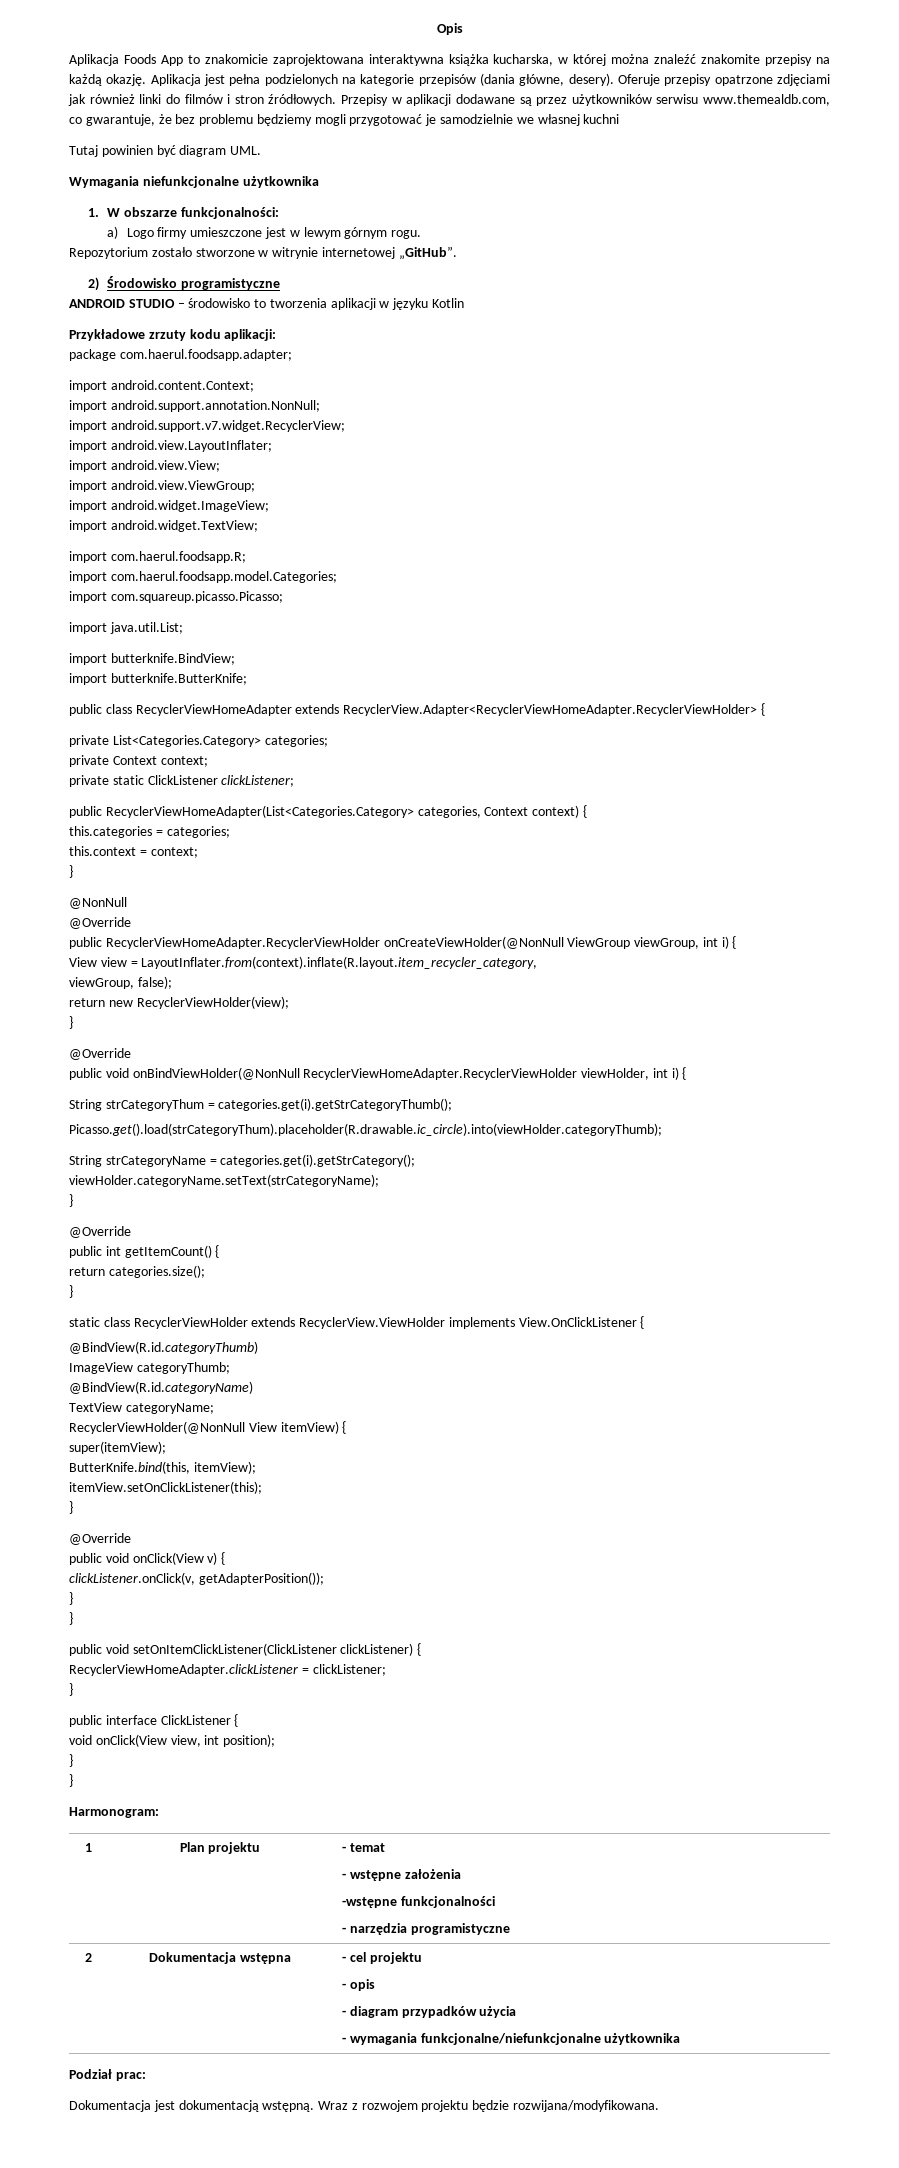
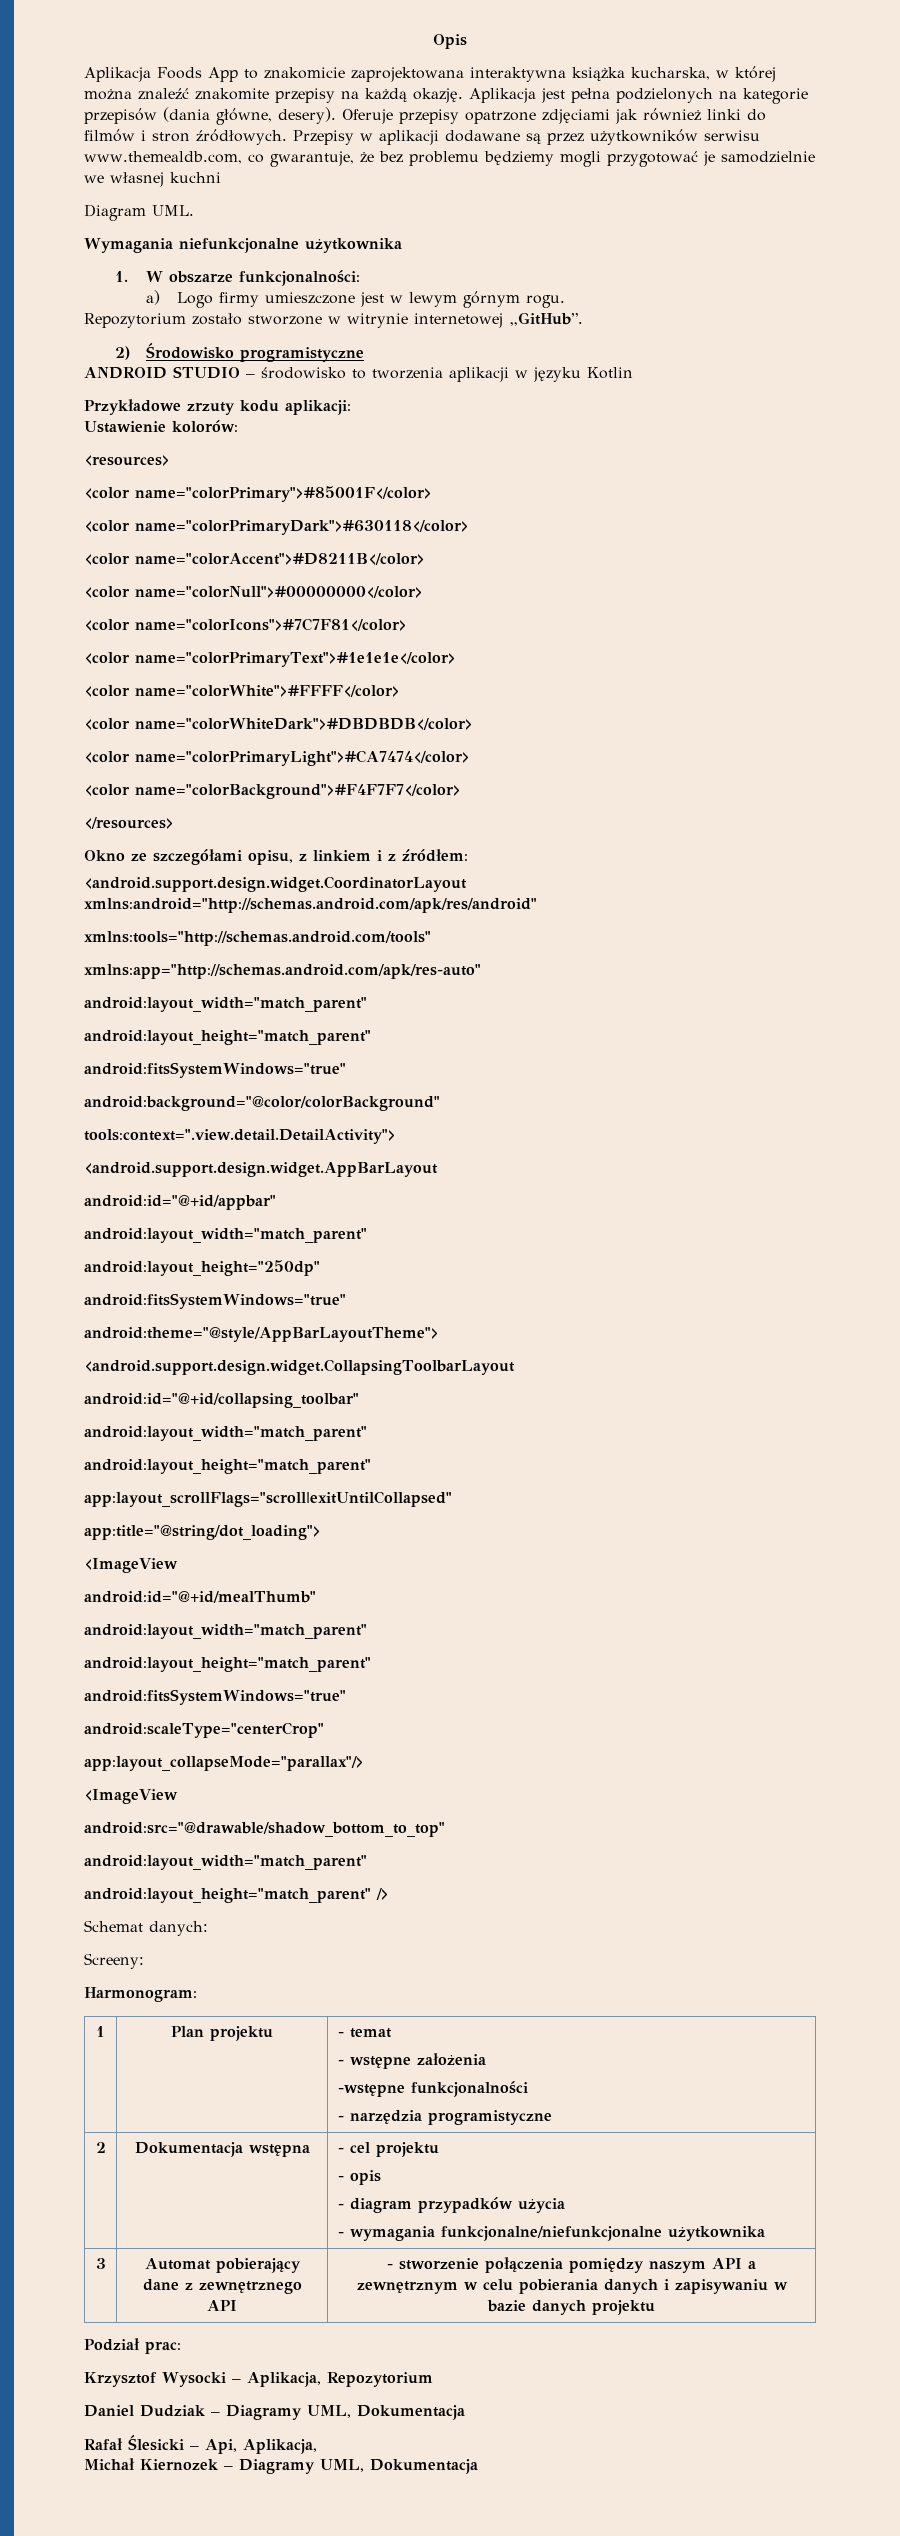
[69,145,227,157] Tutaj powinien być diagram -> [84,204,146,221] Diagram
[69,349,292,361] [69,380,254,392] [69,400,320,412] [69,420,345,432] [69,440,272,452] [69,460,220,472] [69,480,255,492] [69,500,269,512] [69,520,258,532] [69,551,246,563] [69,571,337,583] [69,591,283,603] [69,622,183,634] [69,653,235,665] [69,673,247,685] [69,703,765,716] [69,735,328,747] [69,755,208,767] [69,775,295,787] [69,805,587,818] [69,826,230,838] [69,846,198,858] [69,865,73,878] [69,897,127,909] [69,917,131,929] [69,936,737,949] [69,956,538,969] [69,976,172,989] [69,996,289,1009] [69,1016,73,1029] [69,1048,131,1060] [69,1067,687,1080] [69,1098,453,1111] [69,1123,662,1136] [69,1154,416,1167] [69,1174,379,1187] [69,1194,73,1207] [69,1226,131,1238] [69,1245,220,1258] [69,1265,205,1278] [69,1285,73,1298] [69,1316,645,1329] [69,1341,258,1354] [69,1362,230,1374] [69,1381,253,1394] [69,1402,214,1414] [69,1421,347,1434] [69,1441,166,1454] [69,1461,256,1474] [69,1481,262,1494] [69,1501,73,1514] [69,1533,131,1545] [69,1552,226,1565] [69,1572,324,1585] [69,1592,73,1605] [69,1612,73,1625] [69,1643,422,1656] [69,1664,386,1676] [69,1683,73,1696] [69,1714,239,1727] [69,1734,276,1747] [69,1754,73,1767] [69,1774,73,1787] package com.haerul.foodsapp.adapter; // import android.content.Context; // import android.support.annotation.NonNull; // import android.support.v7.widget.RecyclerView; // import android.view.LayoutInflater; // import android.view.View; // import android.view.ViewGroup; // import android.widget.ImageView; // import android.widget.TextView; // import com.haerul.foodsapp.R; // import com.haerul.foodsapp.model.Categories; // import com.squareup.picasso.Picasso; // import java.util.List; // import butterknife.BindView; // import butterknife.ButterKnife; // public class RecyclerViewHomeAdapter extends RecyclerView.Adapter<RecyclerViewHomeAdapter.RecyclerViewHolder> { // private List<Categories.Category> categories; // private Context context; // private static ClickListener clickListener; // public RecyclerViewHomeAdapter(List<Categories.Category> categories, Context context) { // this.categories = categories; // this.context = context; // } // @NonNull // @Override // public RecyclerViewHomeAdapter.RecyclerViewHolder onCreateViewHolder(@NonNull ViewGroup viewGroup, int i) { // View view = LayoutInflater.from(context).inflate(R.layout.item_recycler_category, // viewGroup, false); // return new RecyclerViewHolder(view); // } // @Override // public void onBindViewHolder(@NonNull RecyclerViewHomeAdapter.RecyclerViewHolder viewHolder, int i) { // String strCategoryThum = categories.get(i).getStrCategoryThumb(); // Picasso.get().load(strCategoryThum).placeholder(R.drawable.ic_circle).into(viewHolder.categoryThumb); // String strCategoryName = categories.get(i).getStrCategory(); // viewHolder.categoryName.setText(strCategoryName); // } // @Override // public int getItemCount() { // return categories.size(); // } // static class RecyclerViewHolder extends RecyclerView.ViewHolder implements View.OnClickListener { // @BindView(R.id.categoryThumb) // ImageView categoryThumb; // @BindView(R.id.categoryName) // TextView categoryName; // RecyclerViewHolder(@NonNull View itemView) { // super(itemView); // ButterKnife.bind(this, itemView); // itemView.setOnClickListener(this); // } // @Override // public void onClick(View v) { // clickListener.onClick(v, getAdapterPosition()); // } // } // public void setOnItemClickListener(ClickListener clickListener) { // RecyclerViewHomeAdapter.clickListener = clickListener; // } // public interface ClickListener { // void onClick(View view, int position); // } // } -> [84,420,238,433] [84,455,170,466] [84,486,432,502] [84,520,469,535] [84,553,425,565] [84,586,423,598] [84,618,407,631] [84,652,456,667] [84,685,400,697] [84,718,473,730] [84,750,470,766] [84,784,461,799] [84,817,174,829] [84,849,468,865] [84,876,467,892] [84,898,537,913] [84,931,431,946] [84,964,481,979] [84,997,367,1012] [84,1030,371,1045] [84,1062,346,1078] [84,1096,440,1111] [84,1129,396,1144] [84,1162,438,1177] [84,1195,276,1210] [84,1228,367,1243] [84,1260,320,1276] [84,1293,346,1309] [84,1327,439,1342] [84,1359,515,1375] [84,1393,359,1408] [84,1426,367,1441] [84,1459,371,1474] [84,1491,452,1507] [84,1525,321,1540] [84,1558,178,1573] [84,1591,316,1603] [84,1624,367,1639] [84,1657,371,1672] [84,1689,346,1705] [84,1722,324,1738] [84,1756,364,1771] [84,1789,178,1804] [84,1822,445,1837] [84,1855,367,1870] [84,1888,389,1903] [84,1920,208,1936] [84,1953,144,1969] Ustawienie kolorów: // <resources> // <color name="colorPrimary">#85001F</color> // <color name="colorPrimaryDark">#630118</color> // <color name="colorAccent">#D8211B</color> // <color name="colorNull">#00000000</color> // <color name="colorIcons">#7C7F81</color> // <color name="colorPrimaryText">#1e1e1e</color> // <color name="colorWhite">#FFFF</color> // <color name="colorWhiteDark">#DBDBDB</color> // <color name="colorPrimaryLight">#CA7474</color> // <color name="colorBackground">#F4F7F7</color> // </resources> // Okno ze szczegółami opisu, z linkiem i z źródłem: // <android.support.design.widget.CoordinatorLayout xmlns:android="http://schemas.android.com/apk/res/android" // xmlns:tools="http://schemas.android.com/tools" // xmlns:app="http://schemas.android.com/apk/res-auto" // android:layout_width="match_parent" // android:layout_height="match_parent" // android:fitsSystemWindows="true" // android:background="@color/colorBackground" // tools:context=".view.detail.DetailActivity"> // <android.support.design.widget.AppBarLayout // android:id="@+id/appbar" // android:layout_width="match_parent" // android:layout_height="250dp" // android:fitsSystemWindows="true" // android:theme="@style/AppBarLayoutTheme"> // <android.support.design.widget.CollapsingToolbarLayout // android:id="@+id/collapsing_toolbar" // android:layout_width="match_parent" // android:layout_height="match_parent" // app:layout_scrollFlags="scroll|exitUntilCollapsed" // app:title="@string/dot_loading"> // <ImageView // android:id="@+id/mealThumb" // android:layout_width="match_parent" // android:layout_height="match_parent" // android:fitsSystemWindows="true" // android:scaleType="centerCrop" // app:layout_collapseMode="parallax"/> // <ImageView // android:src="@drawable/shadow_bottom_to_top" // android:layout_width="match_parent" // android:layout_height="match_parent" /> // Schemat danych: // Screeny:
[69,2069,146,2081] [69,2100,660,2112] // Podział prac: // Dokumentacja jest dokumentacją wstępną. Wraz z rozwojem projektu będzie rozwijana/modyfikowana. -> [95,2258,106,2269] [144,2258,301,2273] [142,2279,302,2294] [207,2300,237,2311] [387,2257,756,2273] [356,2279,788,2294] [487,2300,655,2315] [84,2338,181,2354] [84,2372,433,2387] [84,2405,465,2420] [84,2435,317,2454] [84,2458,478,2474] // 3 | Automat pobierający dane z zewnętrznego API | - stworzenie połączenia pomiędzy naszym API a zewnętrznym w celu pobierania danych i zapisywaniu w bazie danych projektu // Podział prac: // Krzysztof Wysocki – Aplikacja, Repozytorium // Daniel Dudziak – Diagramy UML, Dokumentacja // Rafał Ślesicki – Api, Aplikacja, // Michał Kiernozek – Diagramy UML, Dokumentacja

